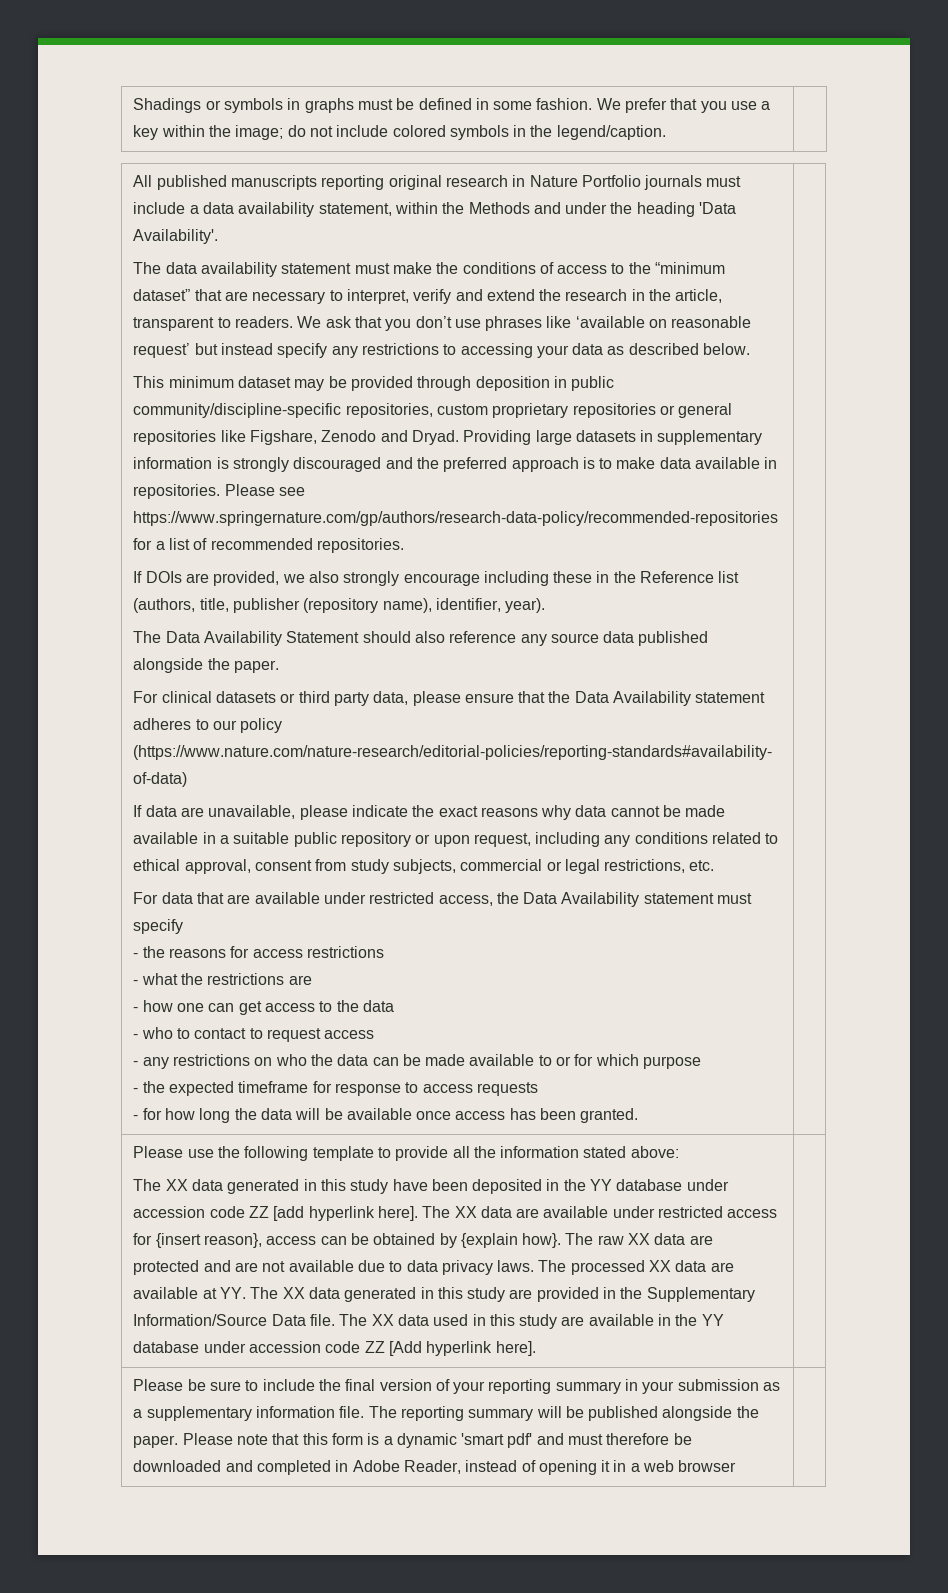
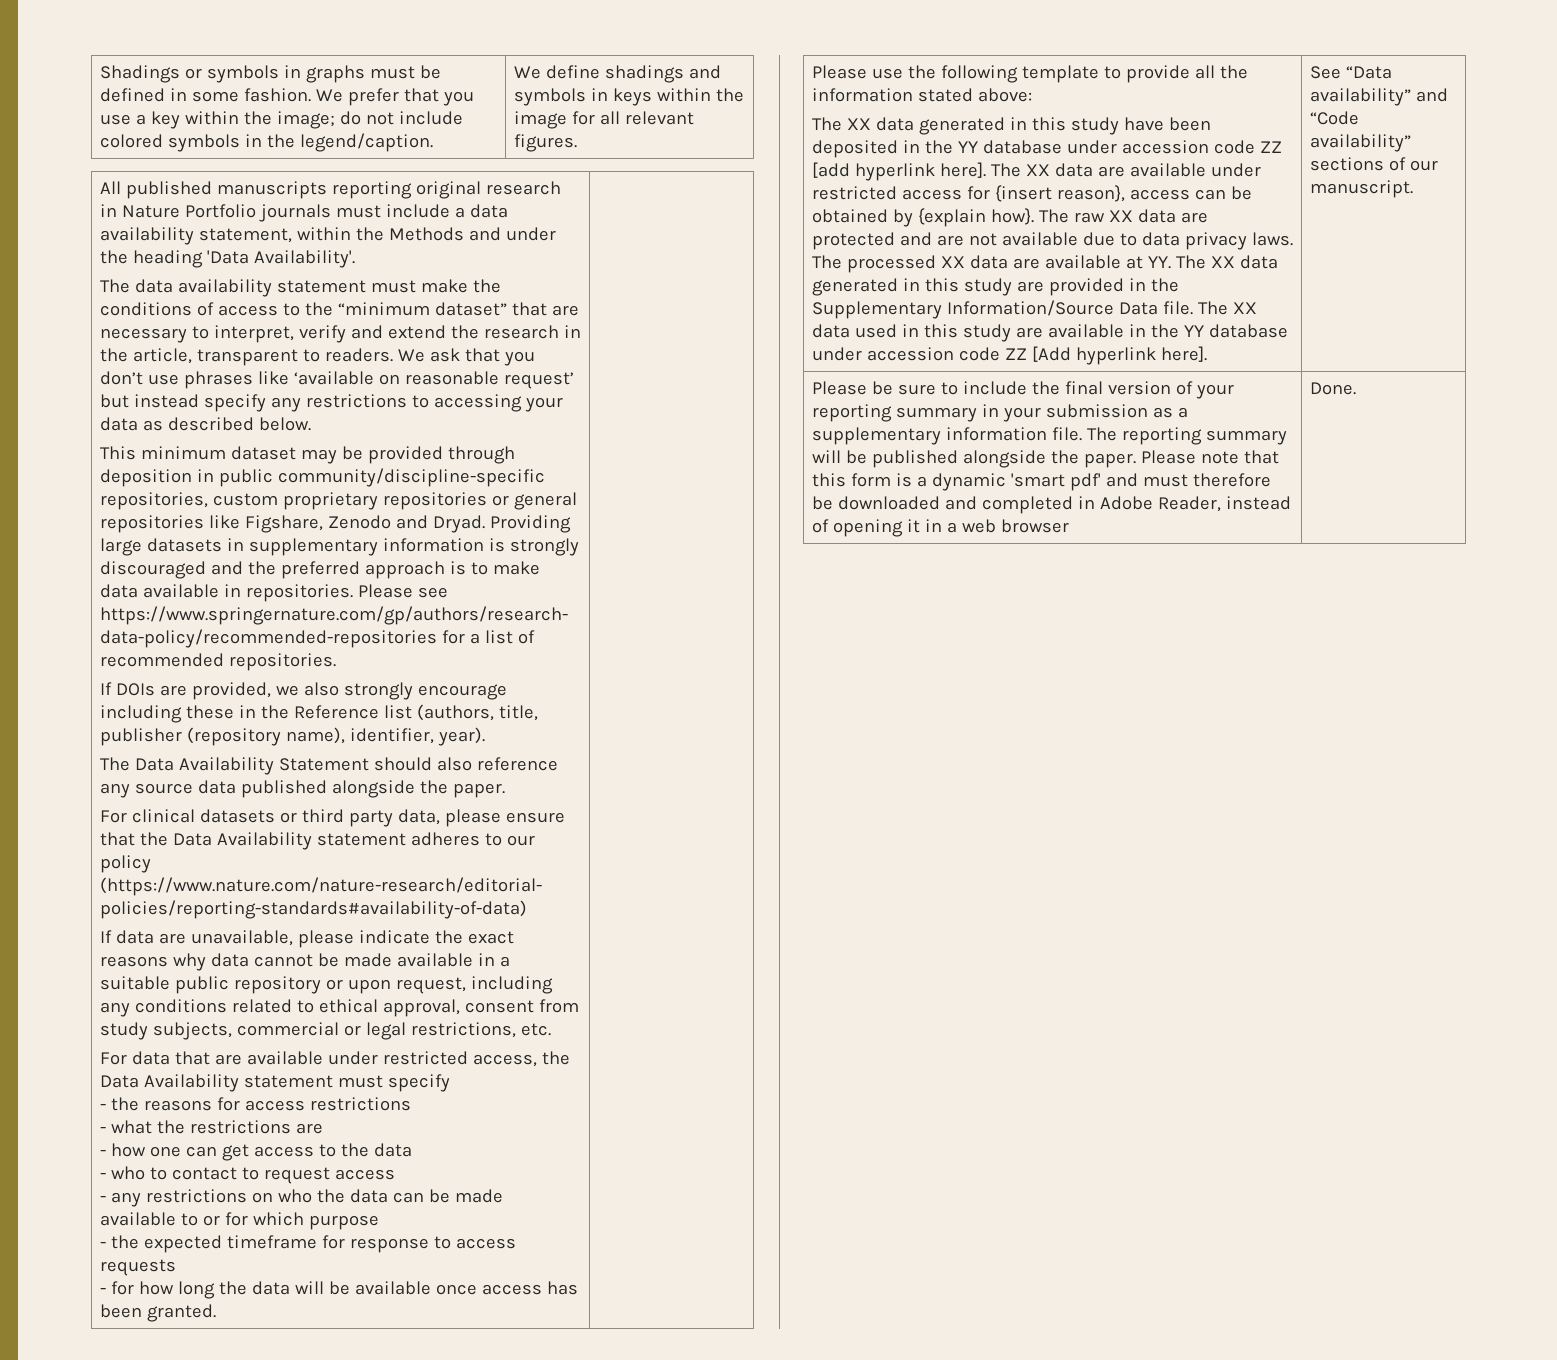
(666, 132) none -> [513,65,721,83] [513,88,744,106] [513,111,694,129] [513,134,577,152] We define shadings and symbols in keys within the image for all relevant figures.
(536, 1348) none -> [1309,66,1392,79] [1309,88,1448,106] [1309,111,1359,125] [1309,134,1411,152] [1309,157,1438,171] [1309,180,1413,198] See “Data availability” and “Code availability” sections of our manuscript.
(737, 1466) none -> [1309,382,1356,395] Done.

